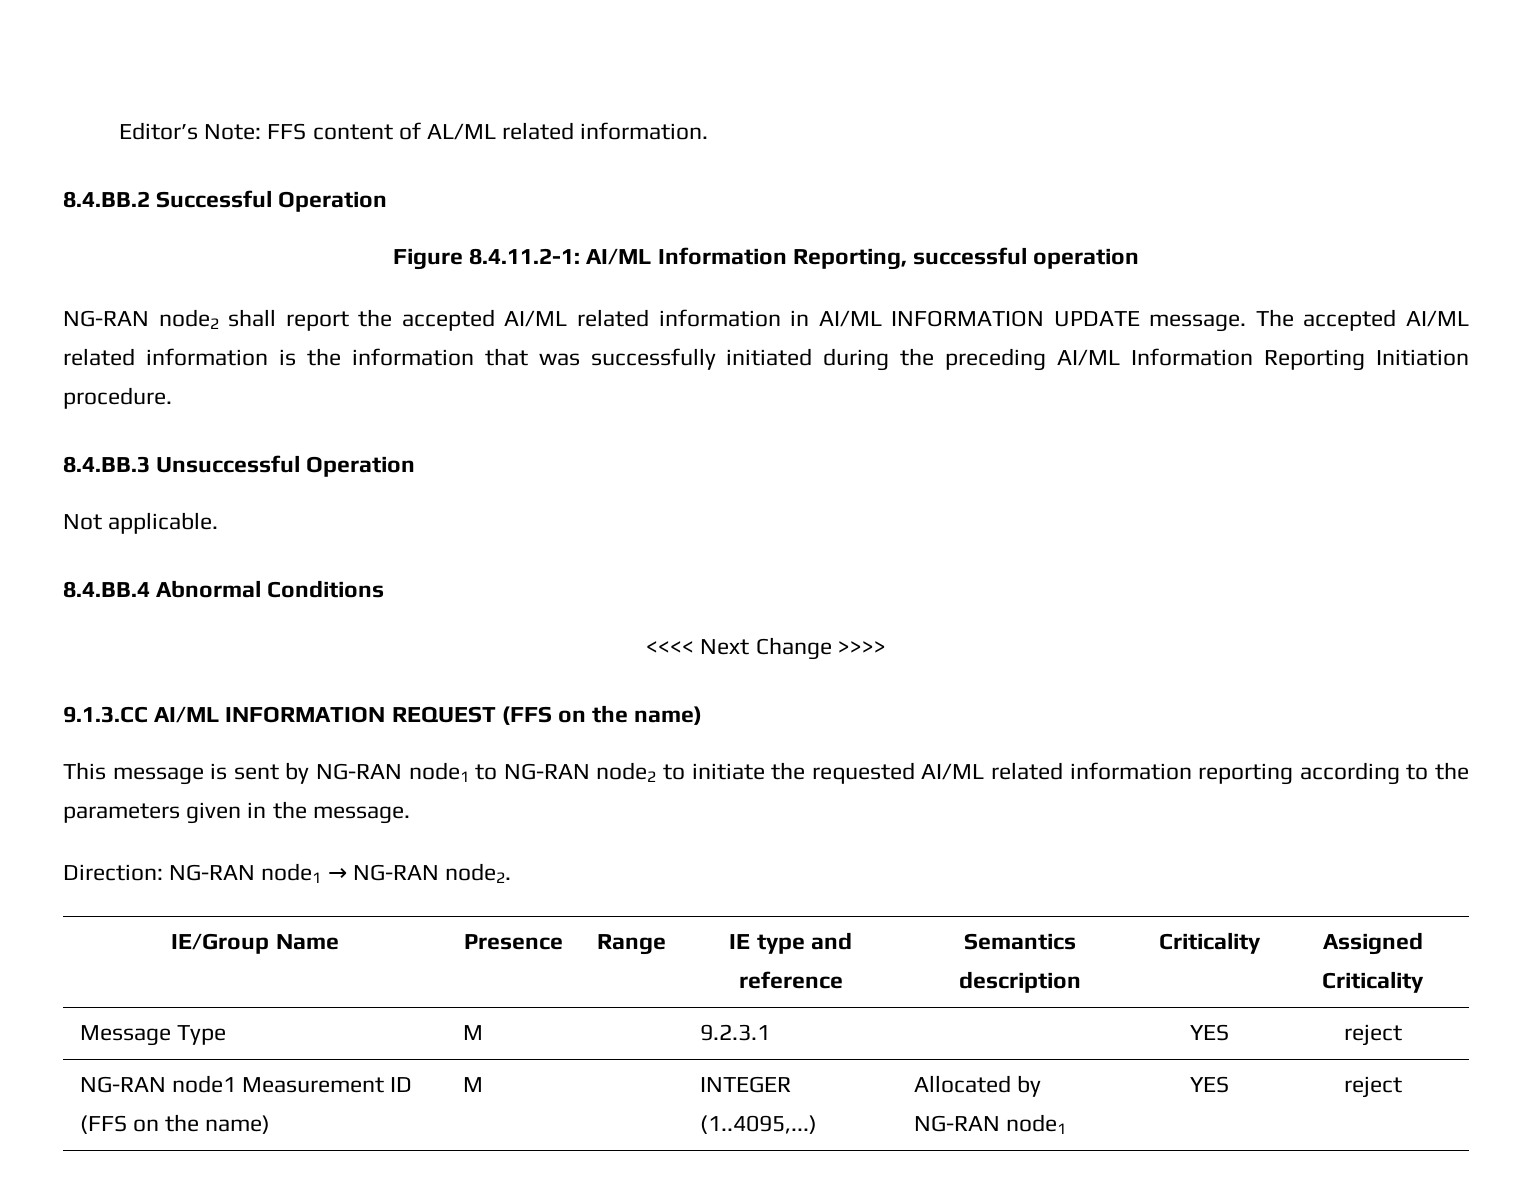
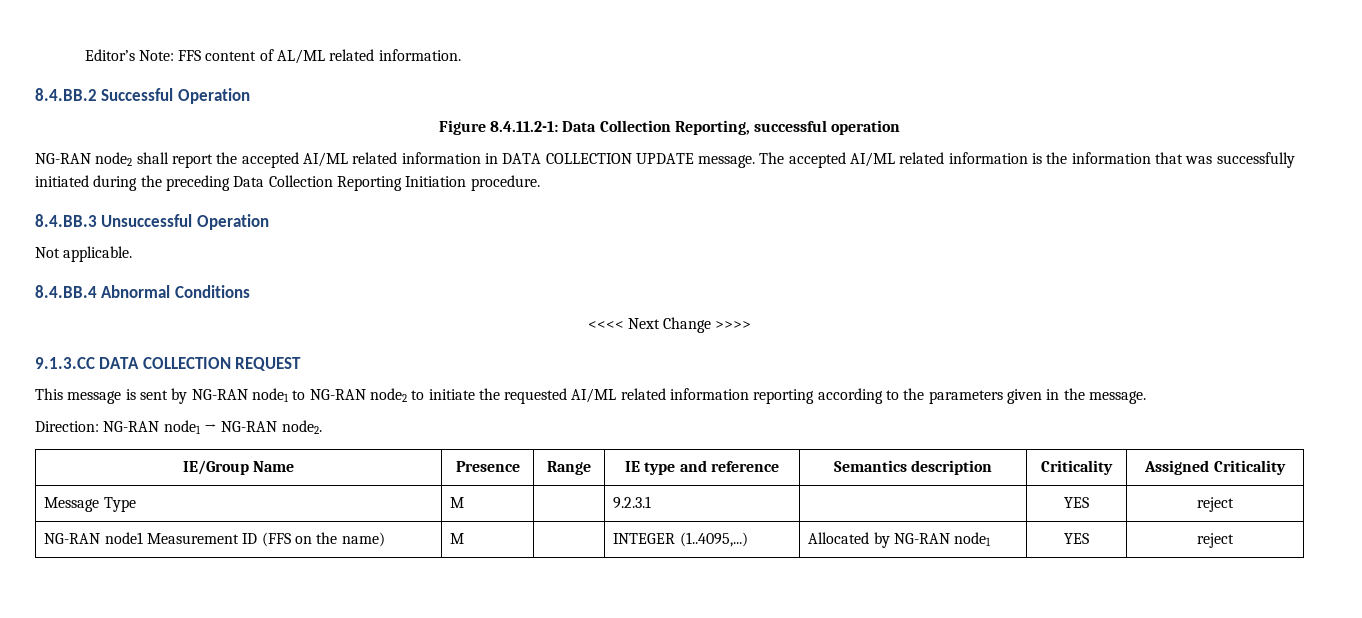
[586,247,787,265] AI/ML Information -> [562,120,671,132] Data Collection
[818,310,1045,327] AI/ML INFORMATION -> [502,153,632,164] DATA COLLECTION
[1057,348,1254,366] AI/ML Information -> [233,175,333,187] Data Collection
[154,706,386,723] AI/ML INFORMATION -> [99,357,231,369] DATA COLLECTION
[501,705,703,725] (FFS on the name) -> (302, 364) none

